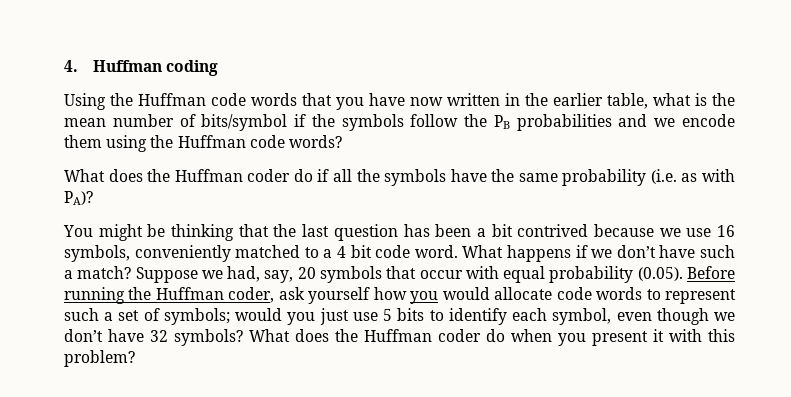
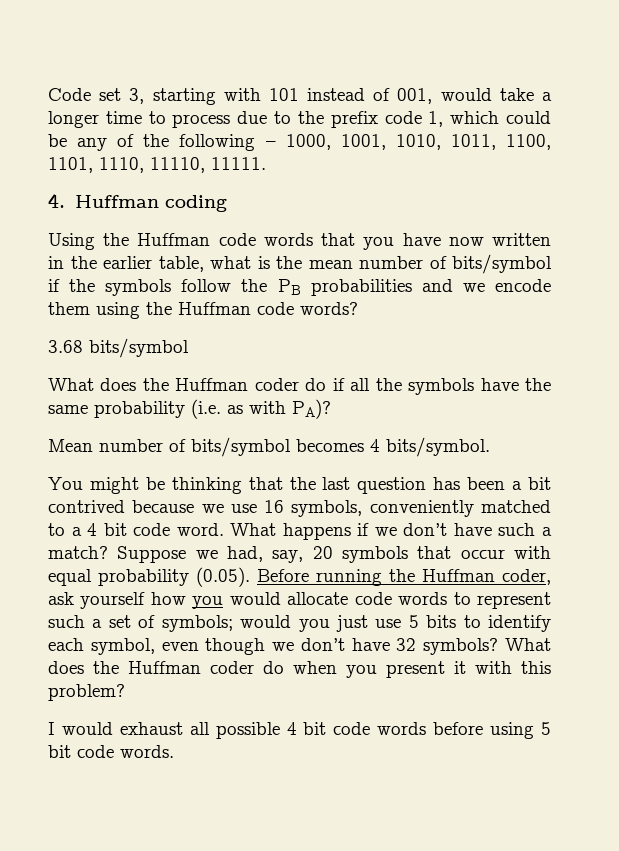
(64, 66) none -> [48,88,552,105] [48,111,551,128] [48,134,552,151] [48,157,266,173] Code set 3, starting with 101 instead of 001, would take a longer time to process due to the prefix code 1, which could be any of the following – 1000, 1001, 1010, 1011, 1100, 1101, 1110, 11110, 11111. //
(342, 141) none -> [48,338,189,358] // 3.68 bits/symbol
(93, 198) none -> [48,437,490,457] // Mean number of bits/symbol becomes 4 bits/symbol.
(135, 358) none -> [48,722,552,739] [48,745,174,758] // I would exhaust all possible 4 bit code words before using 5 bit code words.

